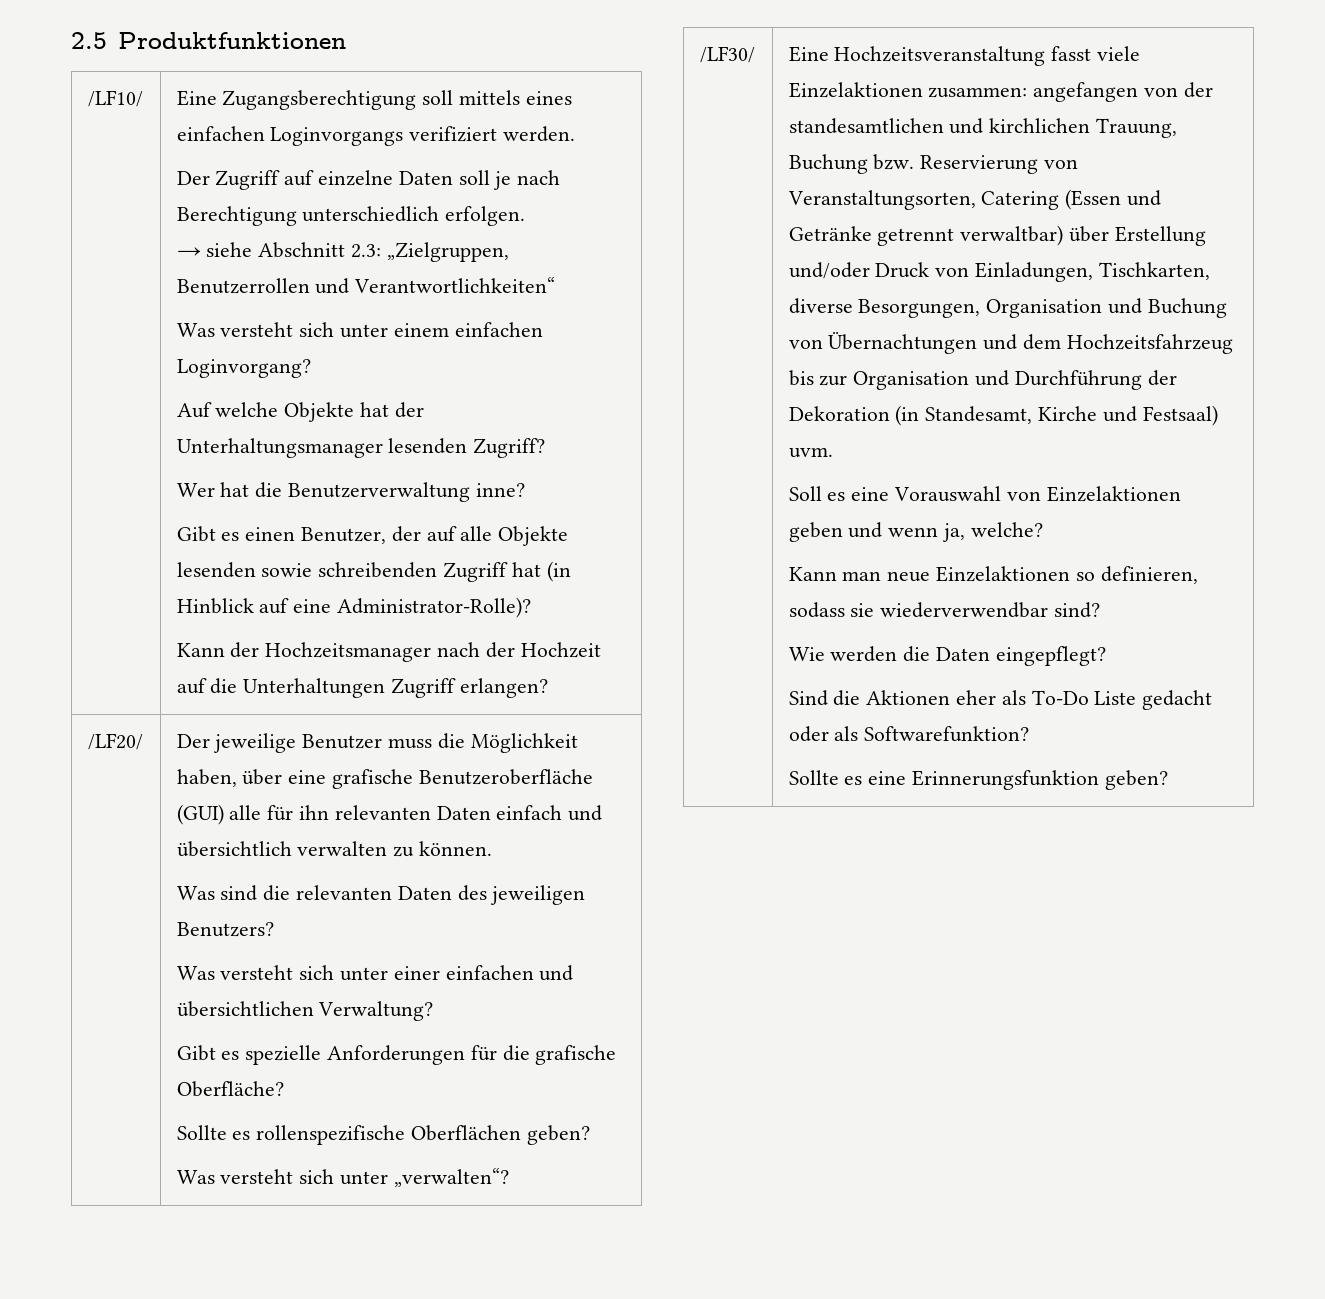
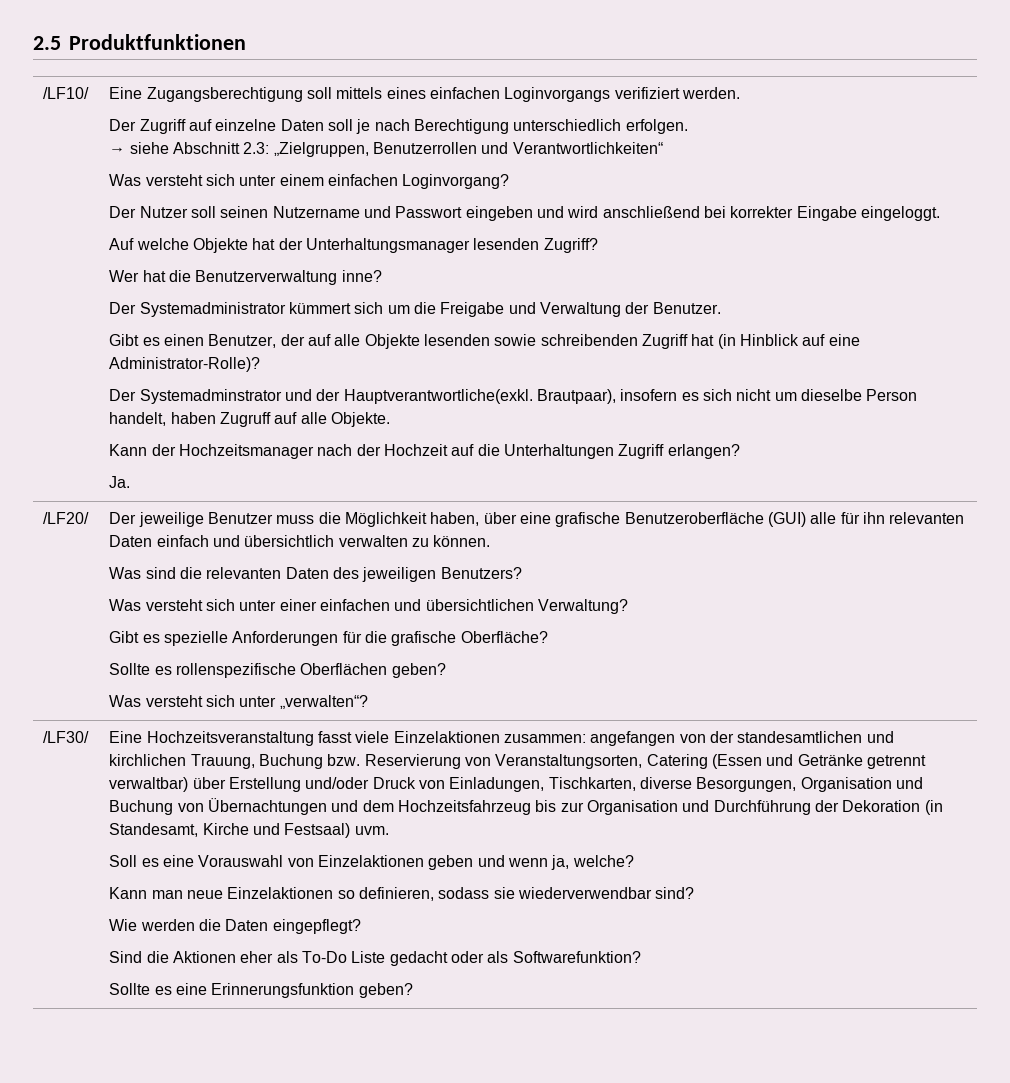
(311, 368) none -> [109,206,940,221] // Der Nutzer soll seinen Nutzername und Passwort eingeben und wird anschließend bei korrekter Eingabe eingeloggt.
(525, 490) none -> [109,302,721,317] // Der Systemadministrator kümmert sich um die Freigabe und Verwaltung der Benutzer.
(531, 607) none -> [109,389,918,404] [109,412,391,427] // Der Systemadminstrator und der Hauptverantwortliche(exkl. Brautpaar), insofern es sich nicht um dieselbe Person handelt, haben Zugruff auf alle Objekte.
(548, 688) none -> [109,476,131,488] // Ja.

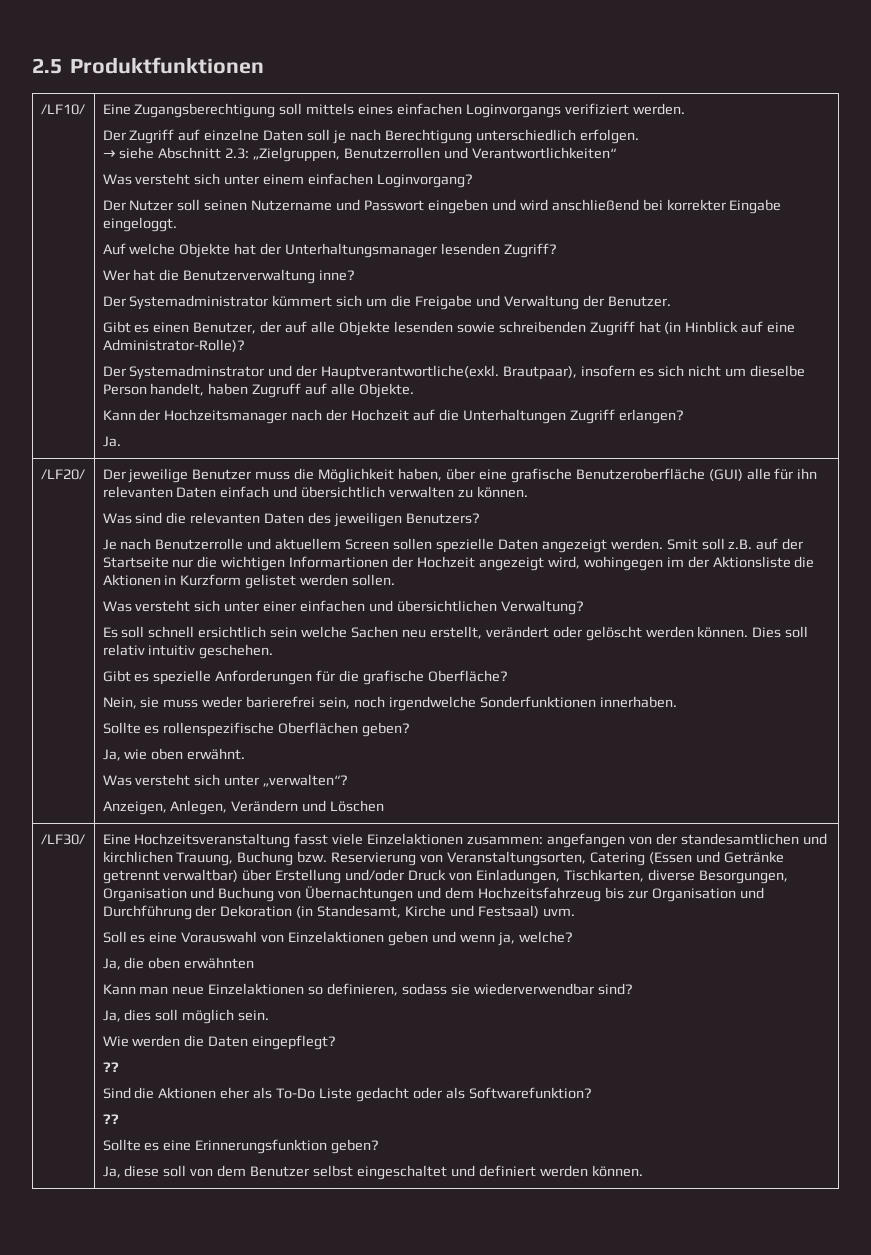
(522, 573) none -> [102,538,804,553] [102,556,815,571] [102,574,396,589] // Je nach Benutzerrolle und aktuellem Screen sollen spezielle Daten angezeigt werden. Smit soll z.B. auf der Startseite nur die wichtigen Informartionen der Hochzeit angezeigt wird, wohingegen im der Aktionsliste die Aktionen in Kurzform gelistet werden sollen.
(629, 606) none -> [102,626,809,641] [102,644,274,659] // Es soll schnell ersichtlich sein welche Sachen neu erstellt, verändert oder gelöscht werden können. Dies soll relativ intuitiv geschehen.
(548, 637) none -> [102,696,677,711] // Nein, sie muss weder barierefrei sein, noch irgendwelche Sonderfunktionen innerhaben.
(446, 670) none -> [102,748,246,761] // Ja, wie oben erwähnt.
(368, 702) none -> [102,800,385,815] // Anzeigen, Anlegen, Verändern und Löschen
(634, 861) none -> [102,957,255,970] // Ja, die oben erwähnten
(695, 893) none -> [102,1009,270,1024] // Ja, dies soll möglich sein.
(361, 926) none -> [102,1062,119,1072] // ??
(641, 957) none -> [102,1114,119,1124] // ??
(413, 990) none -> [102,1165,643,1180] // Ja, diese soll von dem Benutzer selbst eingeschaltet und definiert werden können.

